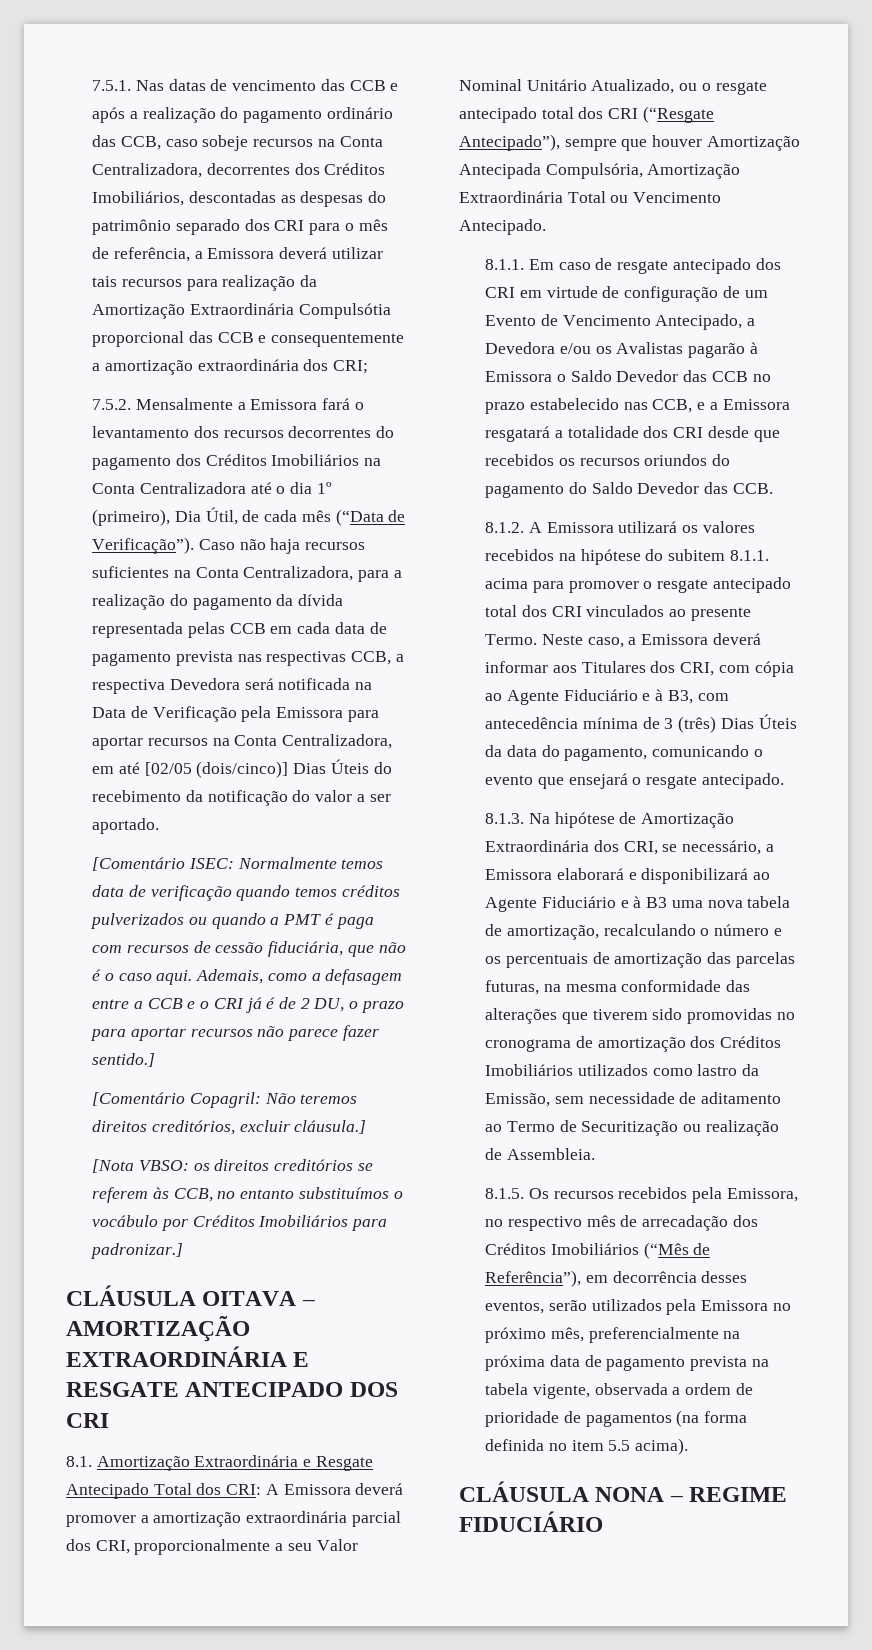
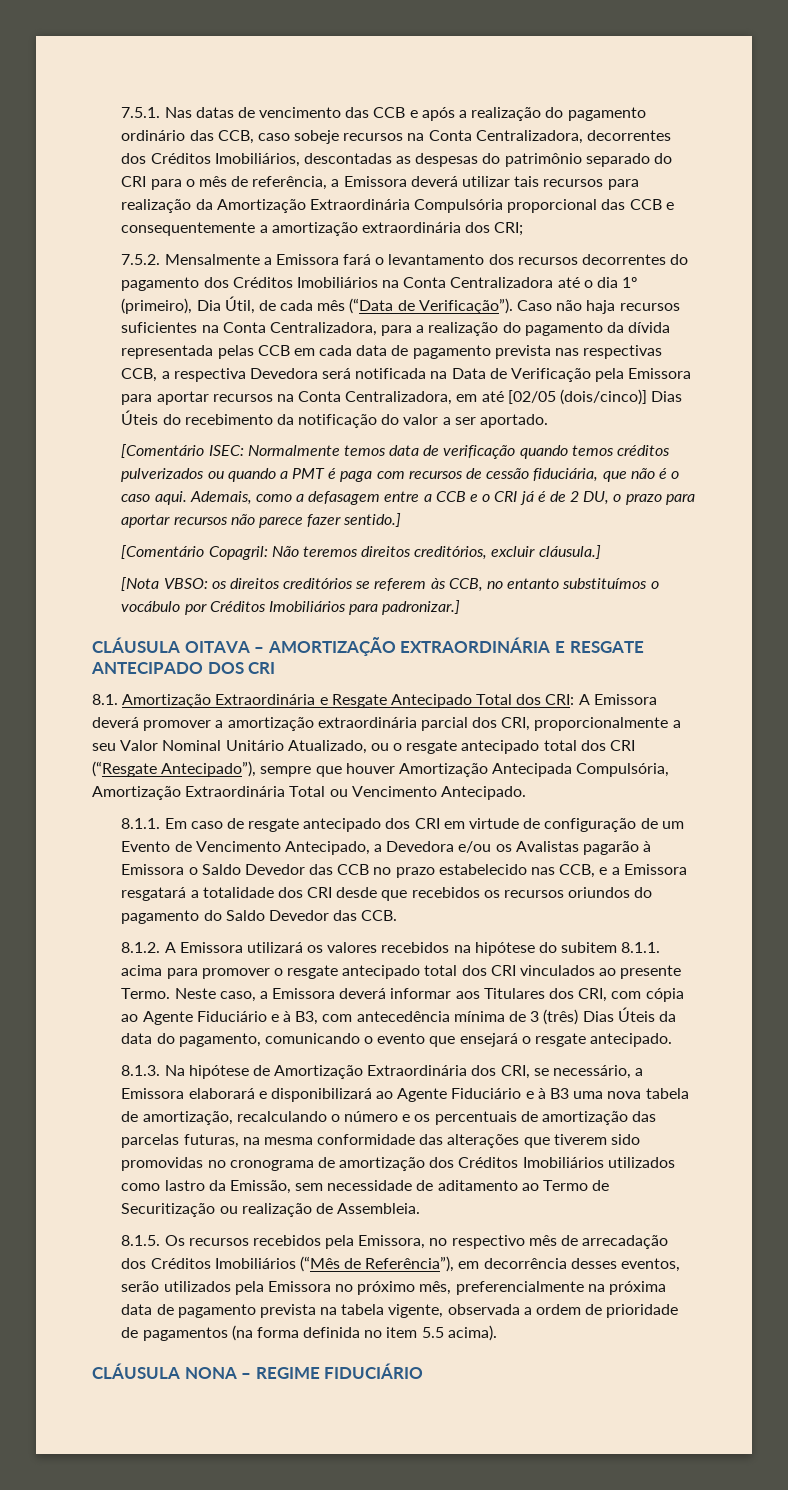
[244,219,270,231] dos -> [653,153,672,164] do
[298,303,391,319] Compulsótia -> [414,199,504,213] Compulsória

